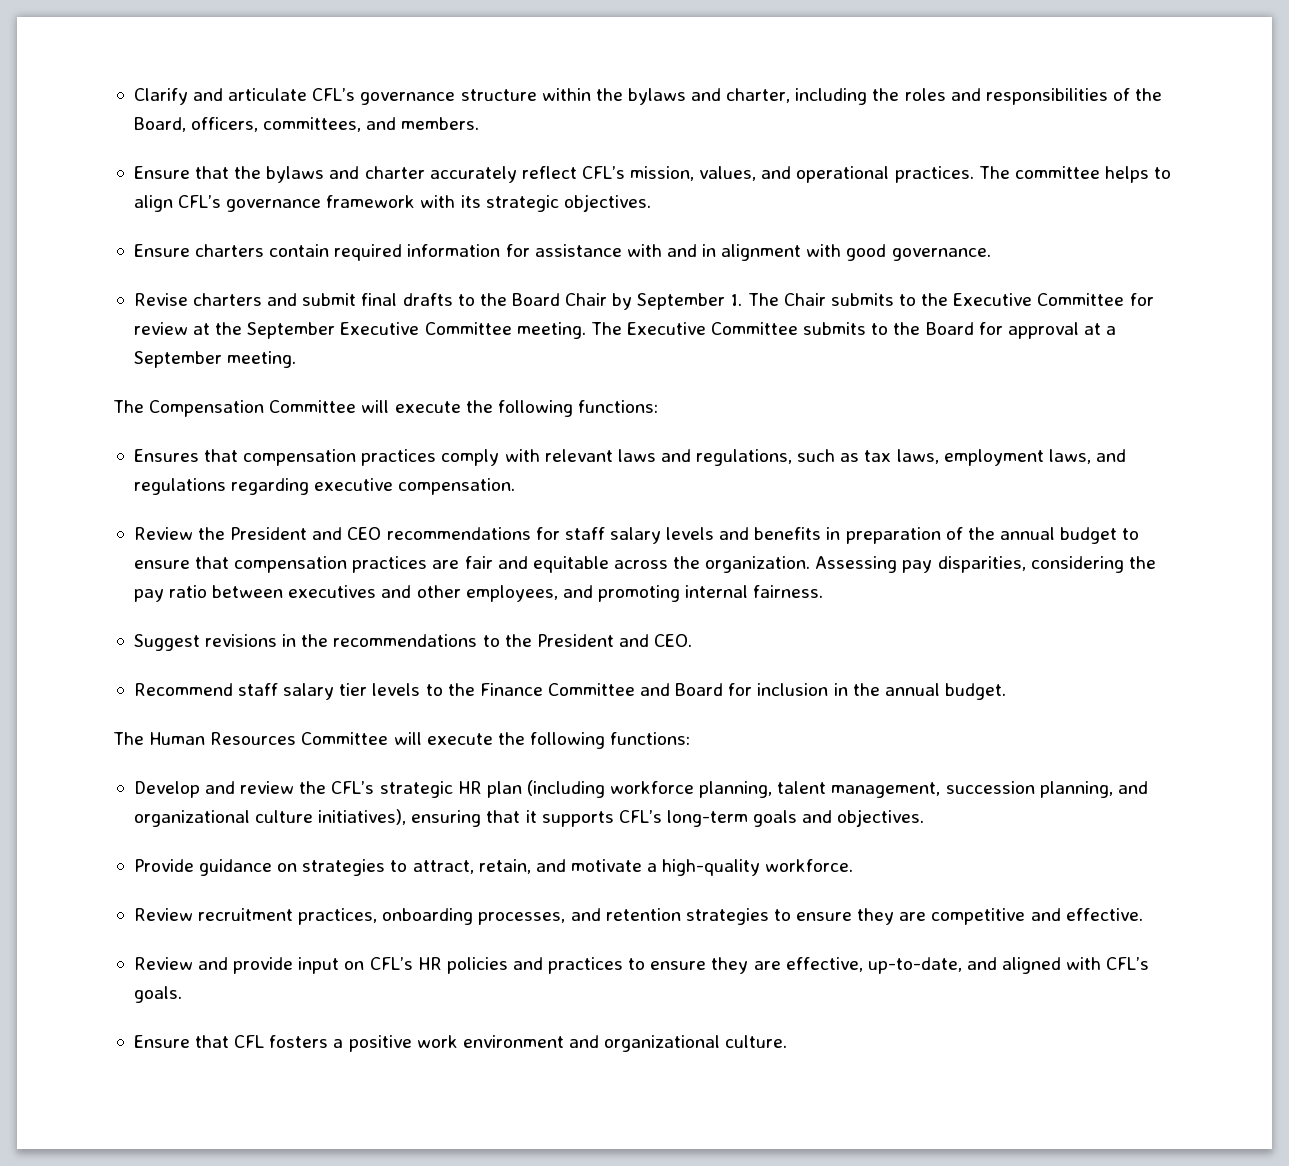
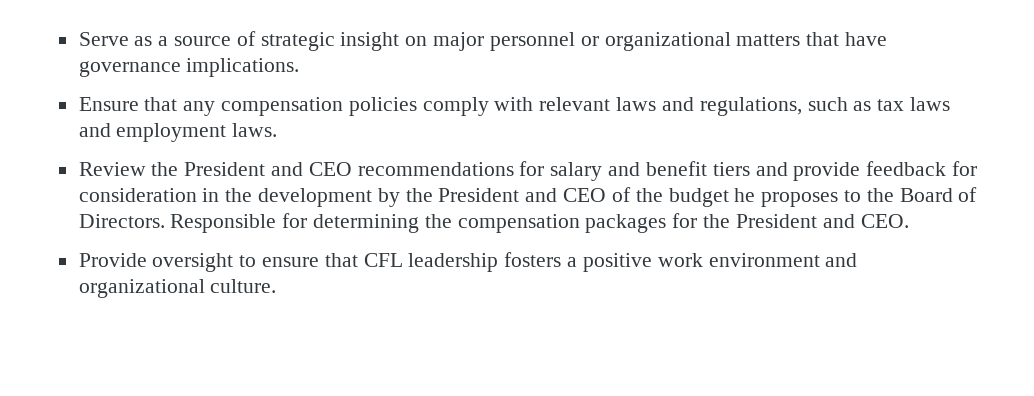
[133,88,1163,105] [133,117,480,132] [133,166,1172,183] [133,194,651,212] [133,244,991,261] [133,293,1154,310] [133,322,1117,339] [133,351,297,368] [113,400,658,417] [133,449,437,466] Clarify and articulate CFL’s governance structure within the bylaws and charter, including the roles and responsibilities of the Board, officers, committees, and members. // Ensure that the bylaws and charter accurately reflect CFL’s mission, values, and operational practices. The committee helps to align CFL’s governance framework with its strategic objectives. // Ensure charters contain required information for assistance with and in alignment with good governance. // Revise charters and submit final drafts to the Board Chair by September 1. The Chair submits to the Executive Committee for review at the September Executive Committee meeting. The Executive Committee submits to the Board for approval at a September meeting. // The Compensation Committee will execute the following functions: // Ensures that compensation practices -> [78,31,887,51] [78,58,300,77] [78,97,417,116] Serve as a source of strategic insight on major personnel or organizational matters that have governance implications. // Ensure that any compensation policies
[896,449,1126,466] [133,478,516,495] laws, employment laws, and regulations regarding executive compensation. -> [909,97,950,111] [78,123,278,142] laws and employment laws.
[564,527,1140,544] [133,556,1156,573] [133,585,824,602] [133,634,693,651] [133,683,1006,700] [113,732,691,749] [133,780,1148,798] [133,809,925,827] [133,859,854,876] [133,908,1143,925] [133,957,1150,974] [133,986,182,1003] [133,1035,190,1048] staff salary levels and benefits in preparation of the annual budget to ensure that compensation practices are fair and equitable across the organization. Assessing pay disparities, considering the pay ratio between executives and other employees, and promoting internal fairness. // Suggest revisions in the recommendations to the President and CEO. // Recommend staff salary tier levels to the Finance Committee and Board for inclusion in the annual budget. // The Human Resources Committee will execute the following functions: // Develop and review the CFL’s strategic HR plan (including workforce planning, talent management, succession planning, and organizational culture initiatives), ensuring that it supports CFL’s long-term goals and objectives. // Provide guidance on strategies to attract, retain, and motivate a high-quality workforce. // Review recruitment practices, onboarding processes, and retention strategies to ensure they are competitive and effective. // Review and provide input on CFL’s HR policies and practices to ensure they are effective, up-to-date, and aligned with CFL’s goals. // Ensure -> [550,161,977,181] [78,187,978,207] [78,213,909,233] [78,253,320,272] salary and benefit tiers and provide feedback for consideration in the development by the President and CEO of the budget he proposes to the Board of Directors. Responsible for determining the compensation packages for the President and CEO. // Provide oversight to ensure
(265, 1041) none -> [408,253,499,272] leadership

